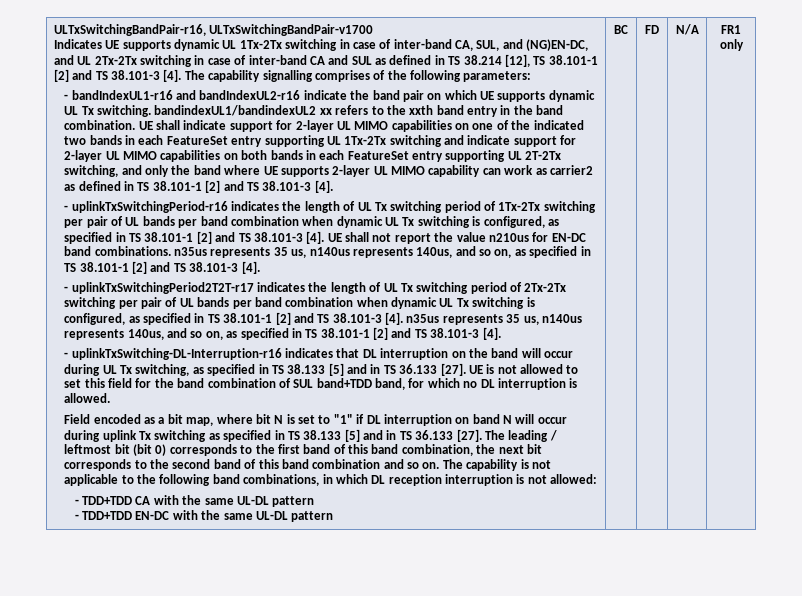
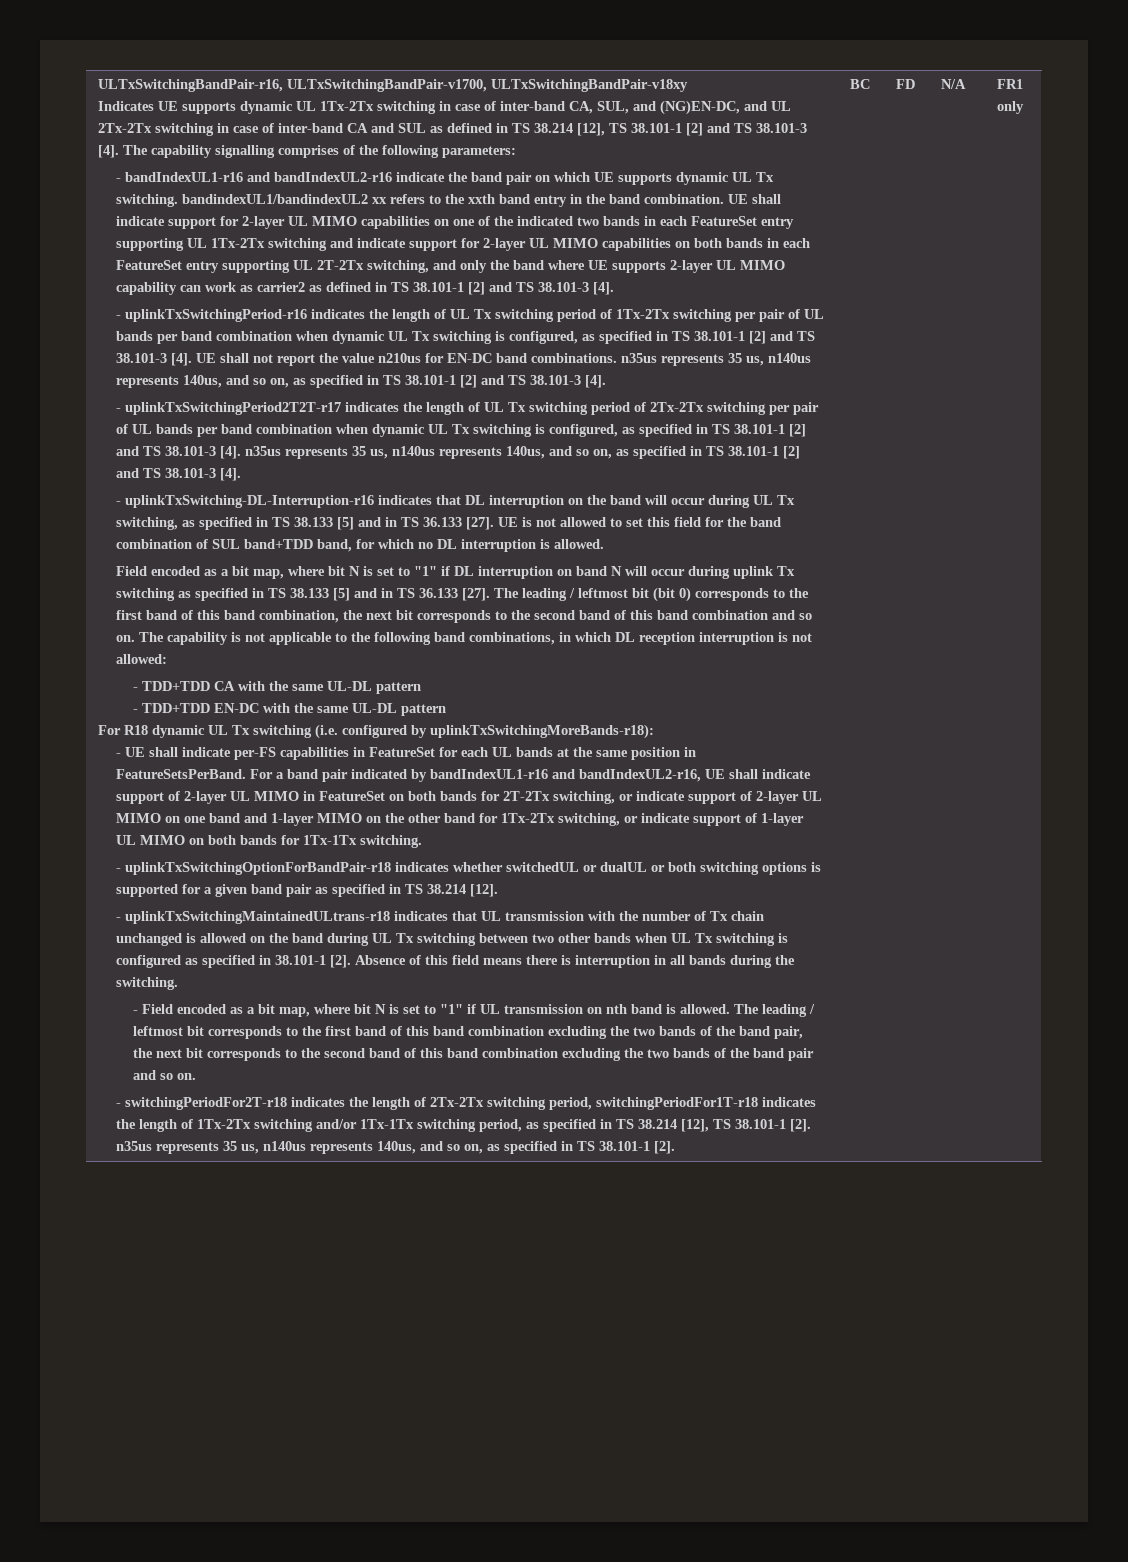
[209,24,374,36] ULTxSwitchingBandPair-v1700 -> [287,79,689,92] ULTxSwitchingBandPair-v1700, ULTxSwitchingBandPair-v18xy
(334, 516) none -> [98,724,655,739] [115,747,696,760] [115,769,811,782] [115,791,822,804] [115,813,804,826] [115,835,422,848] [115,862,821,875] [115,884,498,897] [115,911,764,924] [115,933,788,946] [115,955,795,968] [115,977,178,990] [133,1004,816,1017] [133,1026,804,1039] [133,1048,815,1061] [133,1070,197,1080] [115,1097,816,1110] [115,1119,811,1132] [115,1141,675,1154] // For R18 dynamic UL Tx switching (i.e. configured by uplinkTxSwitchingMoreBands-r18): // - UE shall indicate per-FS capabilities in FeatureSet for each UL bands at the same position in FeatureSetsPerBand. For a band pair indicated by bandIndexUL1-r16 and bandIndexUL2-r16, UE shall indicate support of 2-layer UL MIMO in FeatureSet on both bands for 2T-2Tx switching, or indicate support of 2-layer UL MIMO on one band and 1-layer MIMO on the other band for 1Tx-2Tx switching, or indicate support of 1-layer UL MIMO on both bands for 1Tx-1Tx switching. // - uplinkTxSwitchingOptionForBandPair-r18 indicates whether switchedUL or dualUL or both switching options is supported for a given band pair as specified in TS 38.214 [12]. // - uplinkTxSwitchingMaintainedULtrans-r18 indicates that UL transmission with the number of Tx chain unchanged is allowed on the band during UL Tx switching between two other bands when UL Tx switching is configured as specified in 38.101-1 [2]. Absence of this field means there is interruption in all bands during the switching. // - Field encoded as a bit map, where bit N is set to "1" if UL transmission on nth band is allowed. The leading / leftmost bit corresponds to the first band of this band combination excluding the two bands of the band pair, the next bit corresponds to the second band of this band combination excluding the two bands of the band pair and so on. // - switchingPeriodFor2T-r18 indicates the length of 2Tx-2Tx switching period, switchingPeriodFor1T-r18 indicates the length of 1Tx-2Tx switching and/or 1Tx-1Tx switching period, as specified in TS 38.214 [12], TS 38.101-1 [2]. n35us represents 35 us, n140us represents 140us, and so on, as specified in TS 38.101-1 [2].

